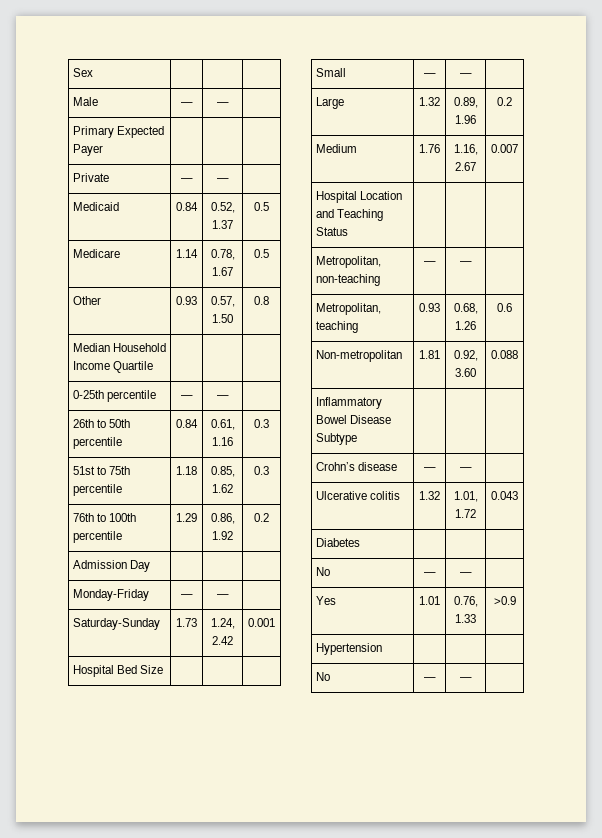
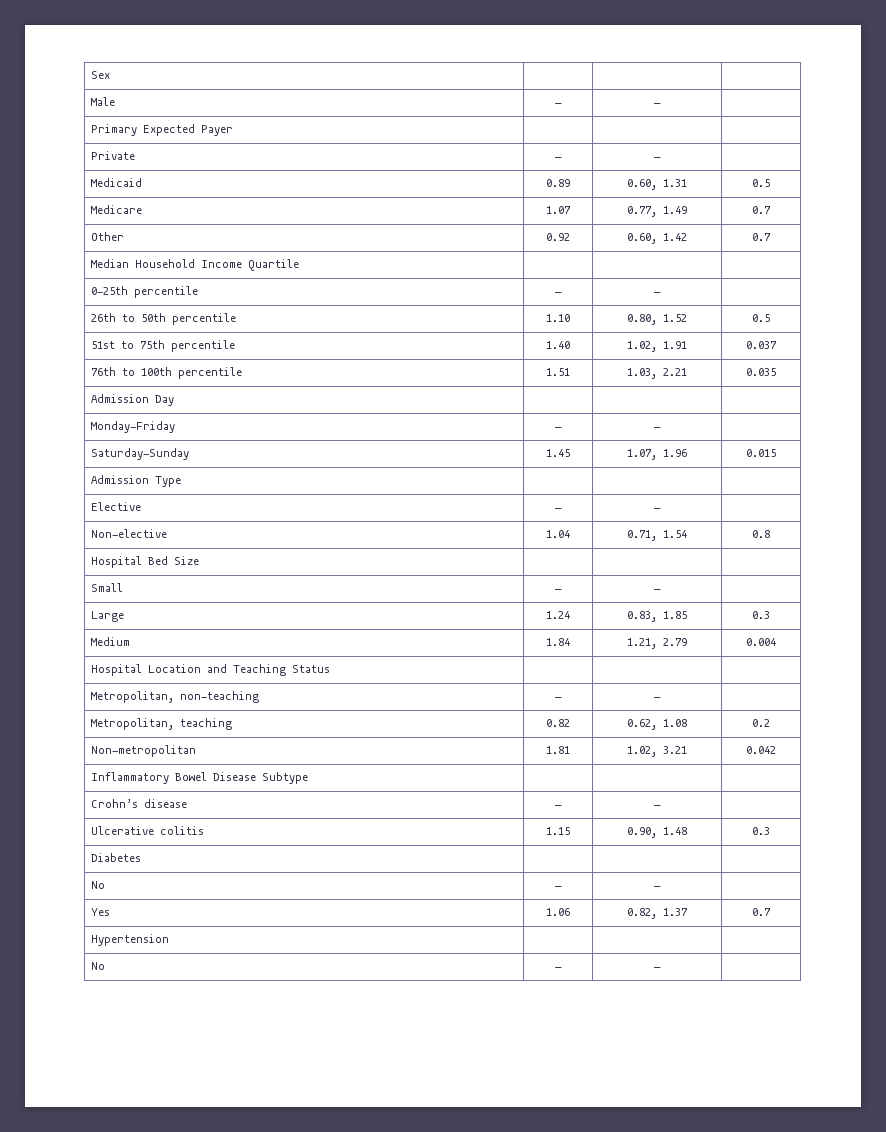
[176,202,198,211] [210,202,235,213] [212,220,233,229] 0.84 | 0.52, 1.37 -> [546,179,570,187] [626,179,687,190] 0.89 | 0.60, 1.31
[176,249,198,258] [210,249,235,260] [212,267,233,276] [254,249,269,258] [72,296,101,305] [176,296,197,305] [210,296,235,307] [212,314,233,323] [254,296,269,305] 1.14 | 0.78, 1.67 | 0.5 // Other | 0.93 | 0.57, 1.50 | 0.8 -> [546,206,571,214] [626,206,687,217] [751,206,771,214] [90,232,124,241] [546,233,570,241] [626,233,687,244] [751,233,771,241] 1.07 | 0.77, 1.49 | 0.7 // Other | 0.92 | 0.60, 1.42 | 0.7
[176,419,198,428] [210,419,235,430] [212,437,233,446] [254,419,269,428] 0.84 | 0.61, 1.16 | 0.3 -> [546,314,570,322] [626,314,687,325] [751,314,770,322] 1.10 | 0.80, 1.52 | 0.5
[176,466,197,475] [210,466,235,477] [212,484,233,493] [254,466,269,475] 1.18 | 0.85, 1.62 | 0.3 -> [546,341,570,349] [626,341,687,352] [745,341,777,349] 1.40 | 1.02, 1.91 | 0.037
[176,513,197,522] [210,513,235,524] [212,531,233,540] [254,513,269,522] 1.29 | 0.86, 1.92 | 0.2 -> [546,368,570,376] [626,368,687,379] [745,368,776,376] 1.51 | 1.03, 2.21 | 0.035
[176,618,197,627] [210,618,235,629] [212,636,233,645] [248,618,275,627] 1.73 | 1.24, 2.42 | 0.001 -> [546,449,570,457] [626,449,687,460] [745,449,776,457] [90,475,181,487] [90,502,141,511] [555,508,562,511] [653,508,661,511] [90,529,167,538] [546,530,570,538] [626,530,687,541] [751,530,770,538] 1.45 | 1.07, 1.96 | 0.015 // Admission Type | | | // Elective | — | — | // Non-elective | 1.04 | 0.71, 1.54 | 0.8
[419,97,440,106] [453,97,478,108] [455,115,476,124] [497,97,512,106] [315,144,357,153] [419,144,440,153] [453,144,478,155] [455,162,476,171] [491,144,518,153] 1.32 | 0.89, 1.96 | 0.2 // Medium | 1.76 | 1.16, 2.67 | 0.007 -> [546,611,570,619] [626,611,687,622] [751,611,770,619] [90,637,130,646] [546,638,570,646] [626,638,687,649] [745,638,776,646] 1.24 | 0.83, 1.85 | 0.3 // Medium | 1.84 | 1.21, 2.79 | 0.004
[419,303,440,312] [453,303,478,314] [455,321,476,330] [497,303,512,312] 0.93 | 0.68, 1.26 | 0.6 -> [546,719,570,727] [626,719,687,730] [751,719,770,727] 0.82 | 0.62, 1.08 | 0.2
[453,350,478,361] [455,368,476,377] [491,350,518,359] 0.92, 3.60 | 0.088 -> [626,746,687,757] [745,746,776,754] 1.02, 3.21 | 0.042
[419,491,440,500] [453,491,478,502] [455,509,476,518] [491,491,518,500] 1.32 | 1.01, 1.72 | 0.043 -> [546,827,570,835] [626,827,687,838] [751,827,770,835] 1.15 | 0.90, 1.48 | 0.3
[419,596,440,605] [453,596,478,607] [455,614,476,623] [493,596,516,605] 1.01 | 0.76, 1.33 | >0.9 -> [546,908,570,916] [626,908,688,919] [751,908,771,916] 1.06 | 0.82, 1.37 | 0.7

